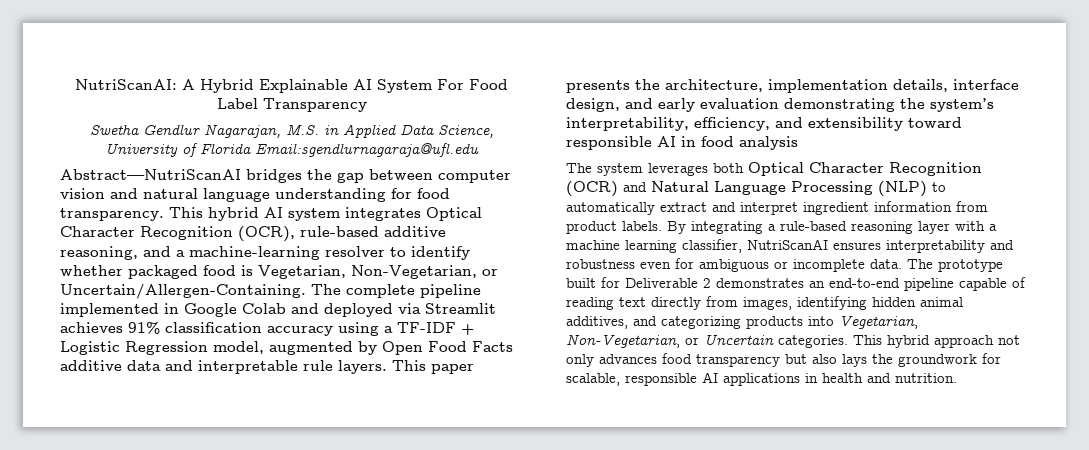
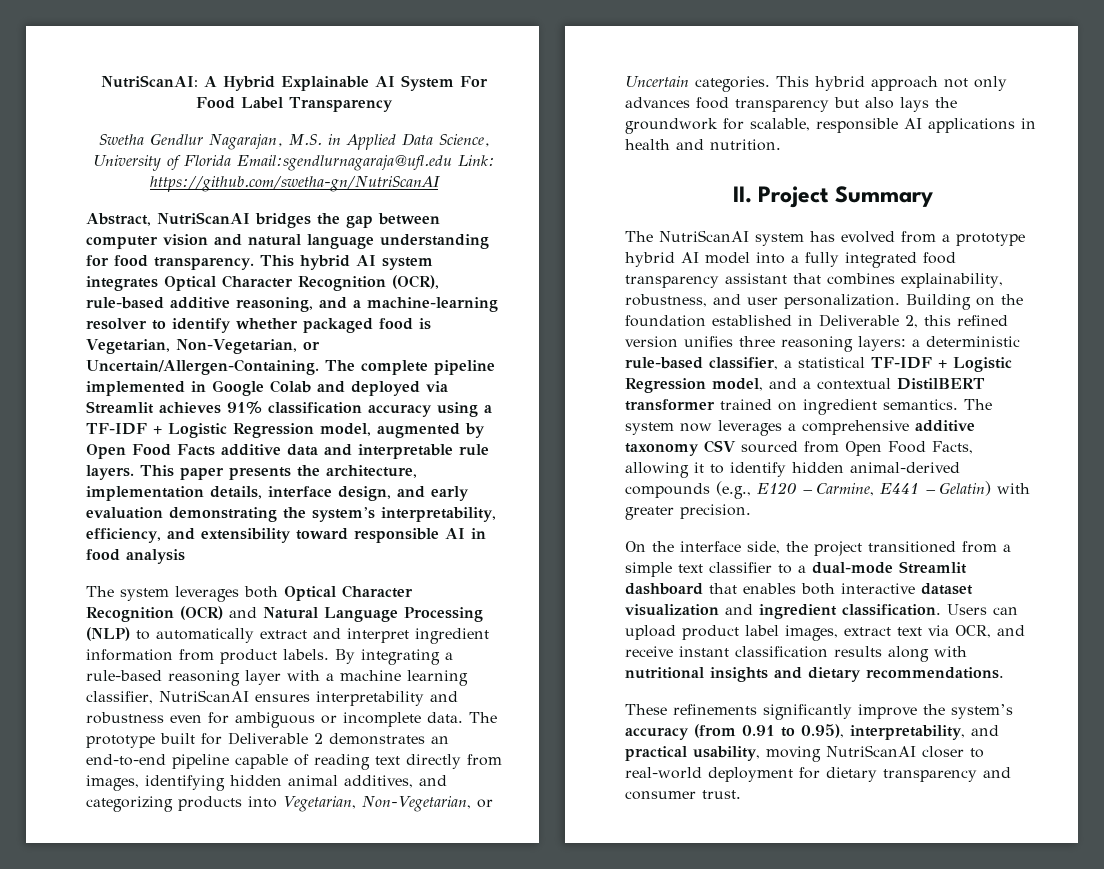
[60,169,241,180] // Abstract—NutriScanAI -> [458,155,495,166] [149,176,441,192] [86,212,250,226] Link: https://github.com/swetha-gn/NutriScanAI // Abstract, NutriScanAI
(957, 378) none -> [732,186,934,208] [625,230,1025,246] [625,252,956,268] [625,273,1003,288] [625,294,1023,310] [625,314,1008,328] [625,336,1020,352] [625,357,1012,372] [625,378,985,393] [625,399,992,415] [625,420,975,436] [625,440,973,456] [625,462,960,478] [625,481,1030,499] [625,504,751,520] [625,541,1011,556] [625,561,967,577] [625,583,973,595] [625,604,1018,619] [625,625,1025,641] [625,646,967,662] [625,667,1004,682] [625,704,1013,720] [625,724,999,740] [625,745,984,762] [625,767,1011,782] [625,790,741,800] // II. Project Summary // The NutriScanAI system has evolved from a prototype hybrid AI model into a fully integrated food transparency assistant that combines explainability, robustness, and user personalization. Building on the foundation established in Deliverable 2, this refined version unifies three reasoning layers: a deterministic rule-based classifier, a statistical TF-IDF + Logistic Regression model, and a contextual DistilBERT transformer trained on ingredient semantics. The system now leverages a comprehensive additive taxonomy CSV sourced from Open Food Facts, allowing it to identify hidden animal-derived compounds (e.g., E120 – Carmine, E441 – Gelatin) with greater precision. // On the interface side, the project transitioned from a simple text classifier to a dual-mode Streamlit dashboard that enables both interactive dataset visualization and ingredient classification. Users can upload product label images, extract text via OCR, and receive instant classification results along with nutritional insights and dietary recommendations. // These refinements significantly improve the system’s accuracy (from 0.91 to 0.95), interpretability, and practical usability, moving NutriScanAI closer to real-world deployment for dietary transparency and consumer trust.

